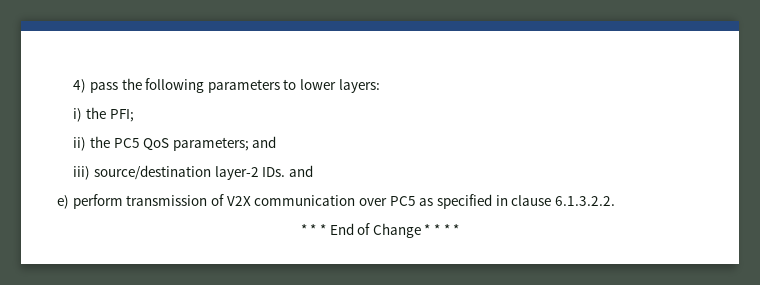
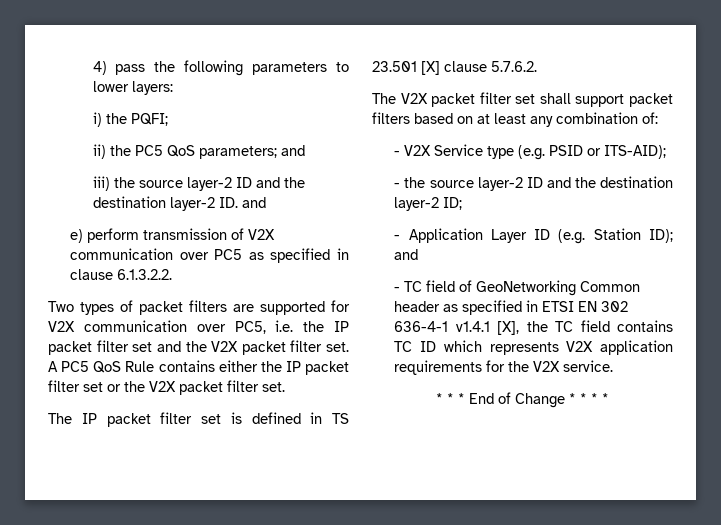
[109,109,134,122] PFI; -> [130,113,168,126] PQFI;
[93,165,286,180] source/destination layer-2 IDs. -> [113,177,305,191] [92,196,238,211] the source layer-2 ID and the destination layer-2 ID.
(615, 201) none -> [48,300,350,315] [48,320,349,334] [48,340,349,355] [48,360,349,375] [48,380,285,395] [48,412,349,427] [372,61,537,75] [372,92,673,107] [372,112,658,127] [394,144,667,160] [394,176,673,191] [394,197,463,211] [394,228,673,244] [394,249,419,260] [394,280,641,296] [394,300,629,315] [394,320,673,335] [394,340,673,355] [394,360,614,375] // Two types of packet filters are supported for V2X communication over PC5, i.e. the IP packet filter set and the V2X packet filter set. A PC5 QoS Rule contains either the IP packet filter set or the V2X packet filter set. // The IP packet filter set is defined in TS 23.501 [X] clause 5.7.6.2. // The V2X packet filter set shall support packet filters based on at least any combination of: // - V2X Service type (e.g. PSID or ITS-AID); // - the source layer-2 ID and the destination layer-2 ID; // - Application Layer ID (e.g. Station ID); and // - TC field of GeoNetworking Common header as specified in ETSI EN 302 636-4-1 v1.4.1 [X], the TC field contains TC ID which represents V2X application requirements for the V2X service.

